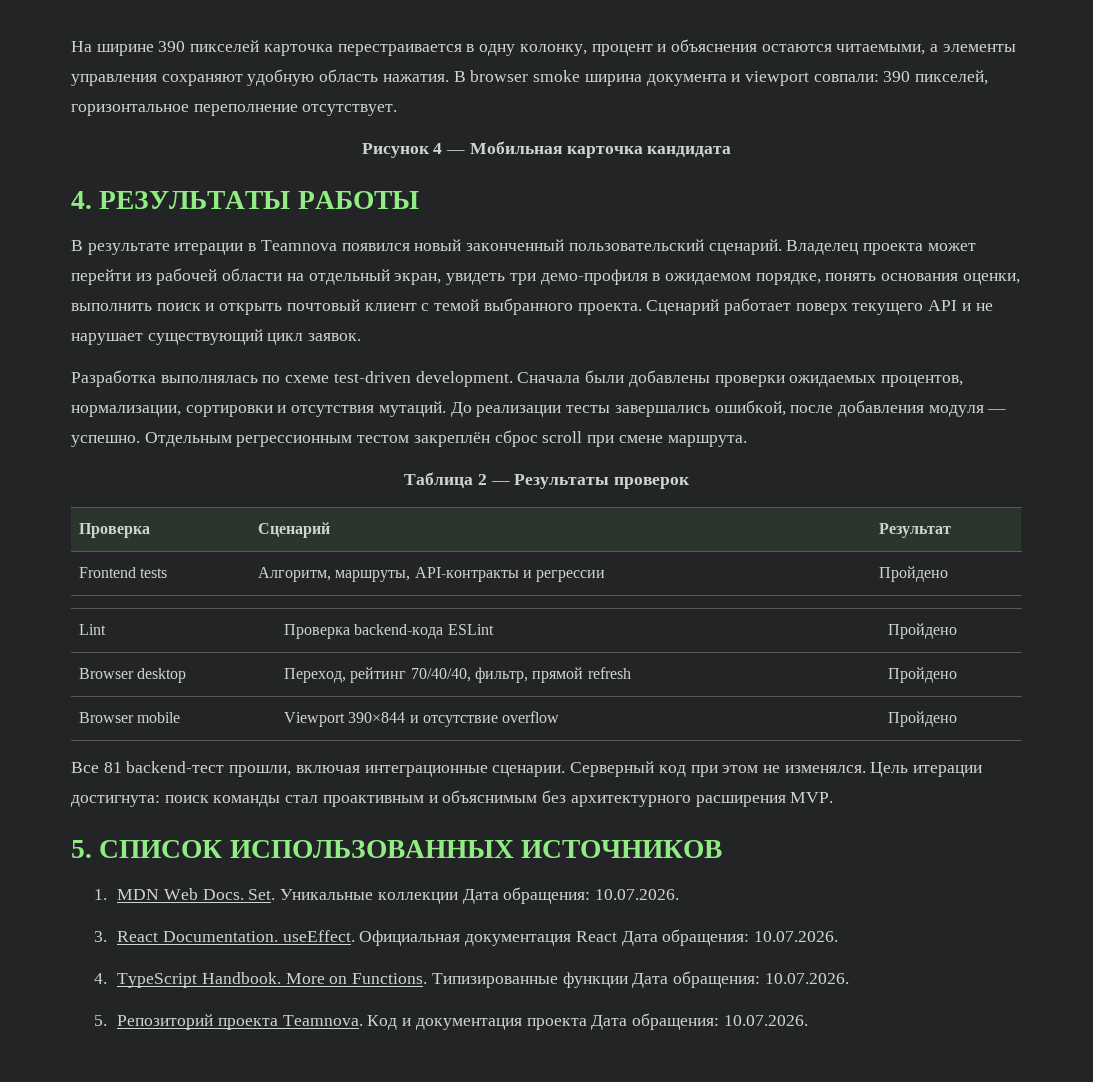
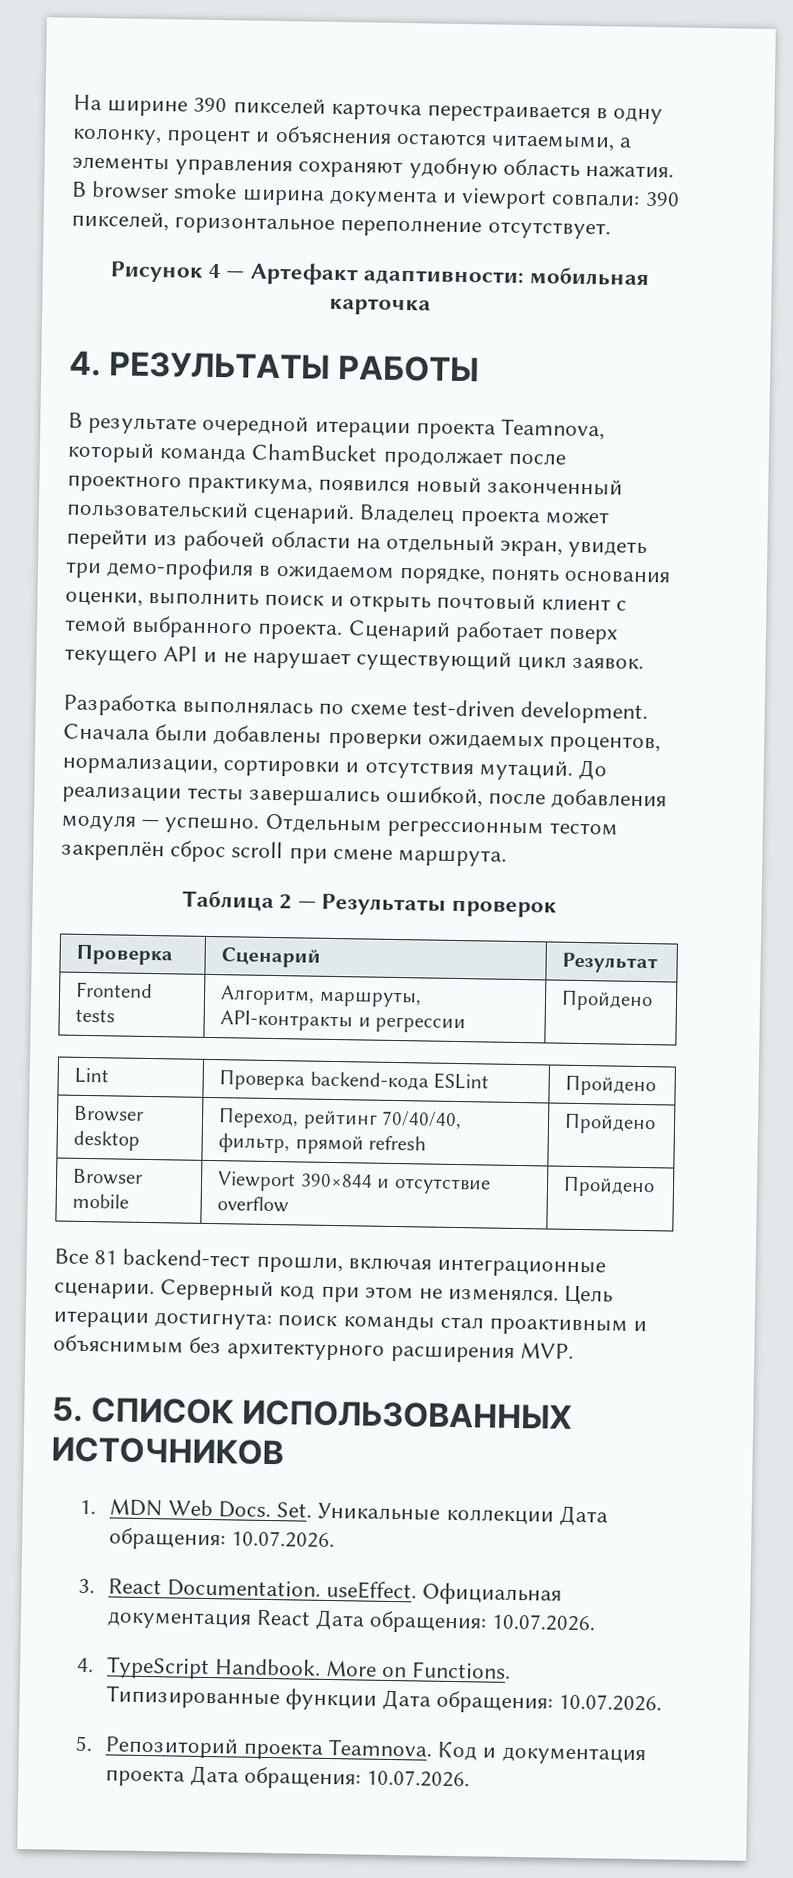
[469,141,732,158] Мобильная карточка кандидата -> [249,262,650,287] [328,297,431,316] Артефакт адаптивности: мобильная карточка
[174,240,337,255] итерации в Teamnova -> [202,414,606,441] [67,441,566,469] [67,474,314,495] очередной итерации проекта Teamnova, который команда ChamBucket продолжает после проектного практикума,

